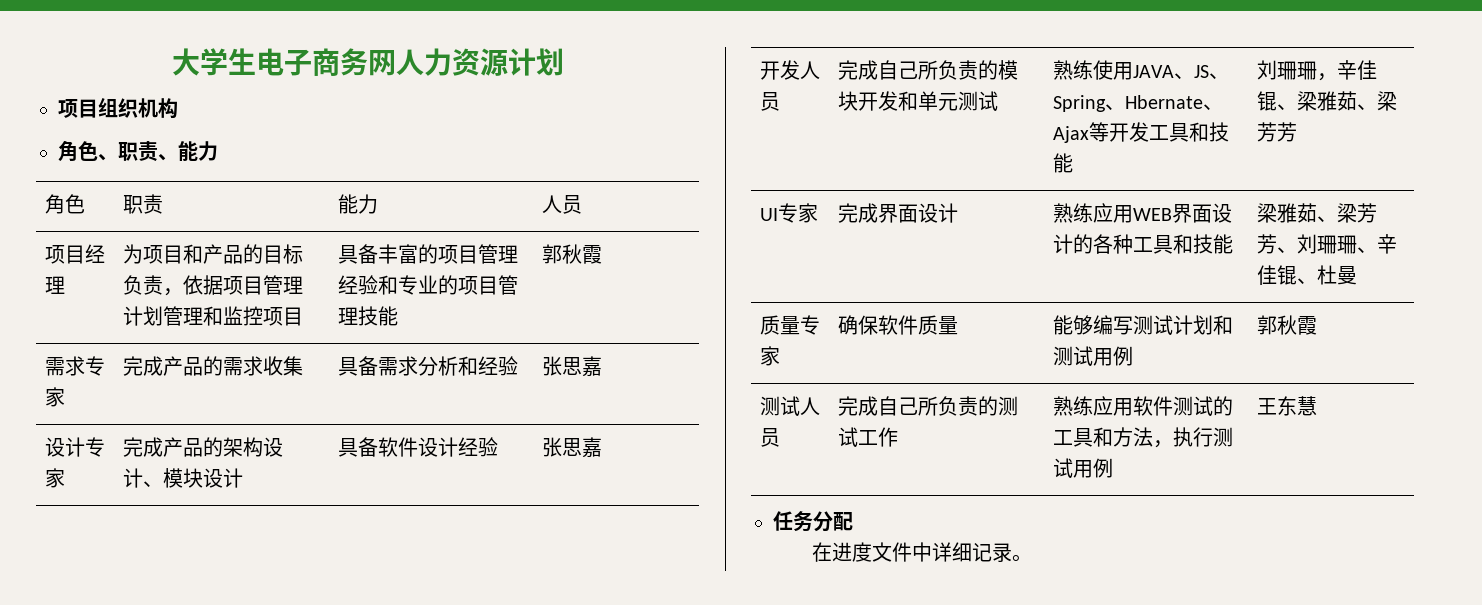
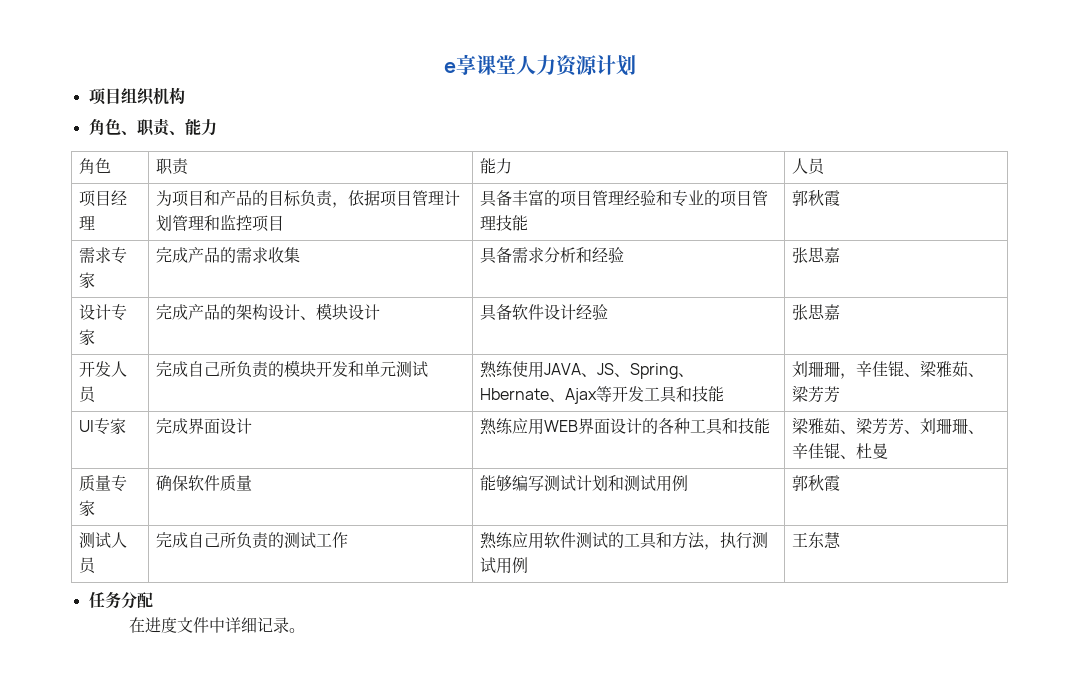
[171,48,396,76] 大学生电子商务网 -> [443,54,516,75] e享课堂

